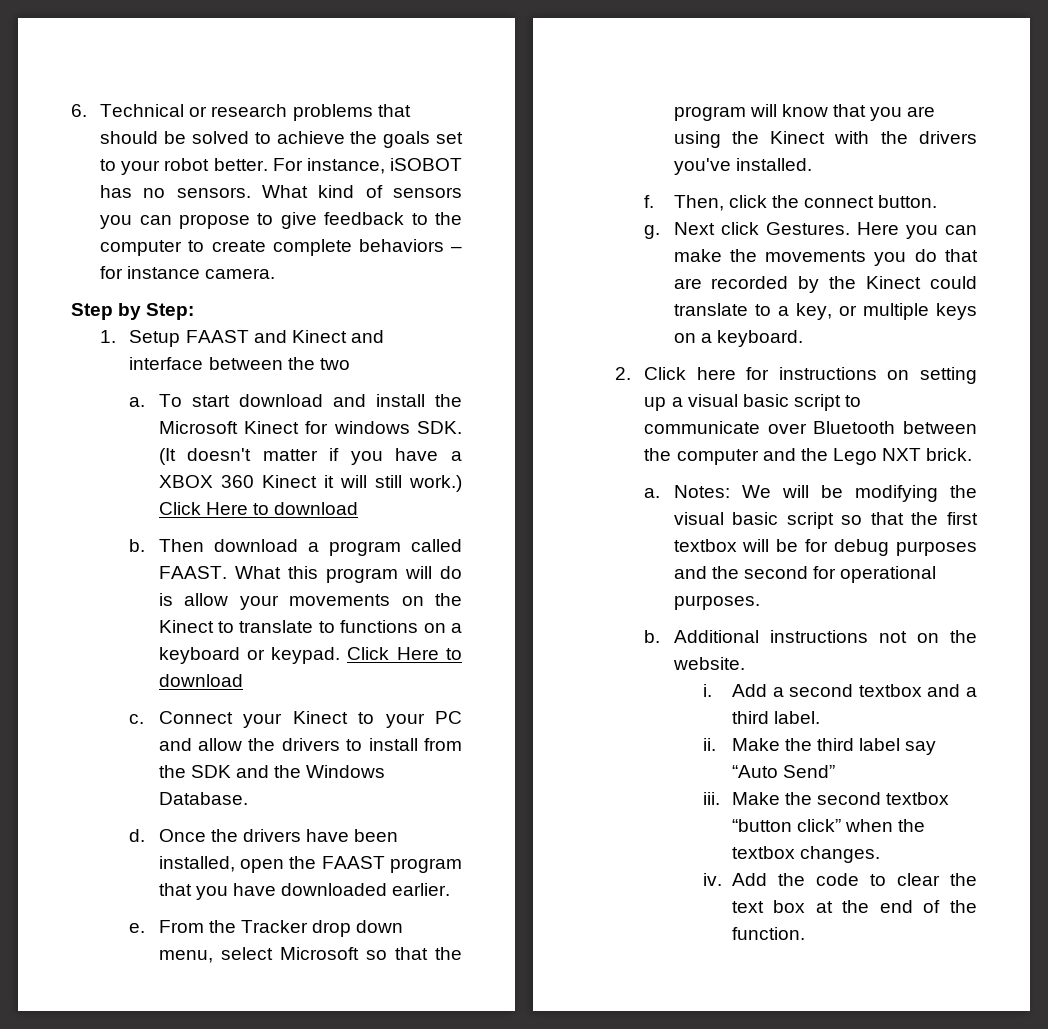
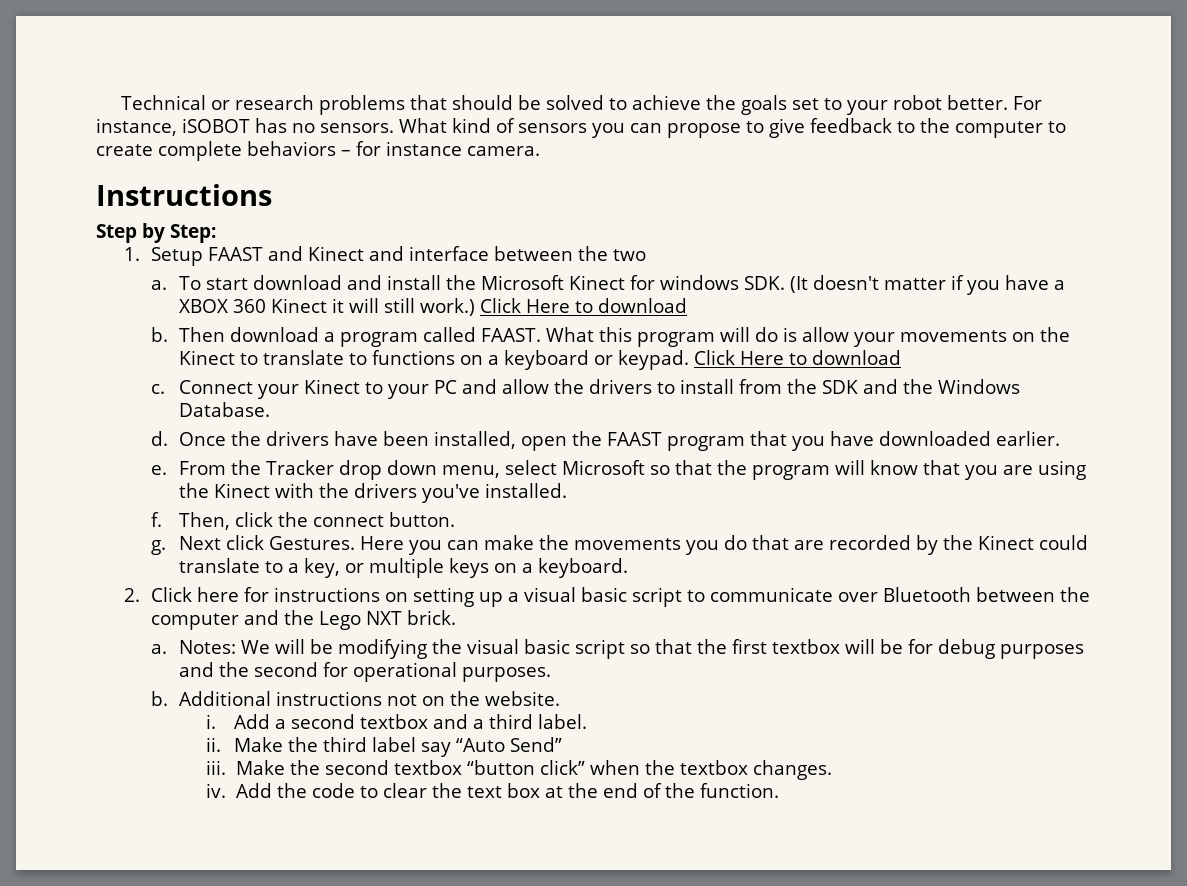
[71,104,87,117] 6. -> (121, 102) none
(276, 273) none -> [96,184,272,206] // Instructions

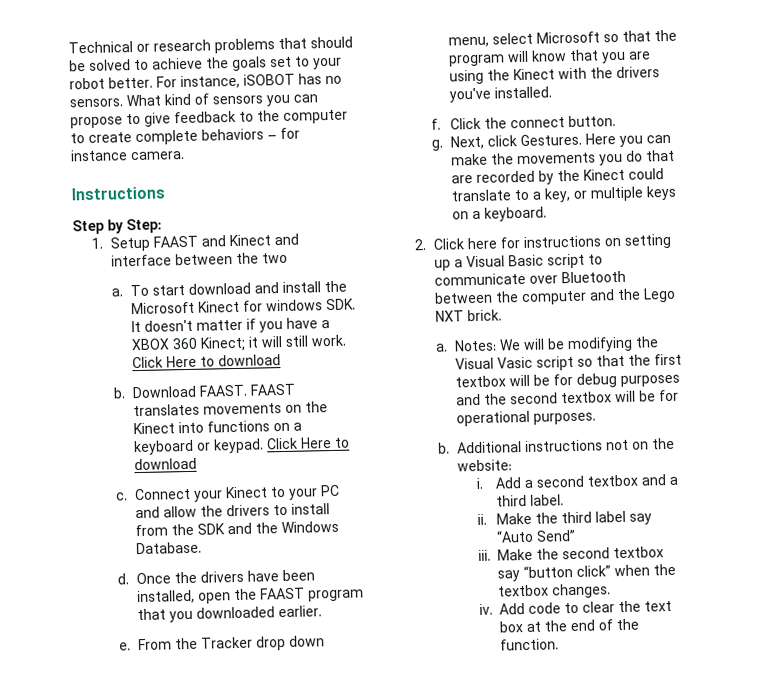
[789,276,808,293] (It -> [130,320,141,333] It
[270,298,327,313] Kinect -> [199,336,246,352] Kinect;
[419,298,475,316] work.) -> [310,334,347,347] work.
[178,327,895,347] Then download a program called FAAST. What this program will do is allow your -> [131,383,296,399] [132,403,200,417] Download FAAST. FAAST translates
[239,350,367,365] to translate to -> [177,421,204,434] into
[829,431,874,446] have -> (193, 616) none
[178,512,273,530] Then, click -> [449,117,481,130] Click
[178,536,221,550] Next -> [449,135,484,150] Next,
[524,587,628,602] visual basic -> [465,254,544,268] Visual Basic
[466,639,570,654] visual basic -> [454,356,533,370] Visual Vasic
(318, 669) none -> [560,390,656,404] textbox will be
[484,691,560,706] website. -> [456,459,512,472] website:
(462, 767) none -> [496,570,520,582] say
[276,783,307,798] the -> (525, 609) none

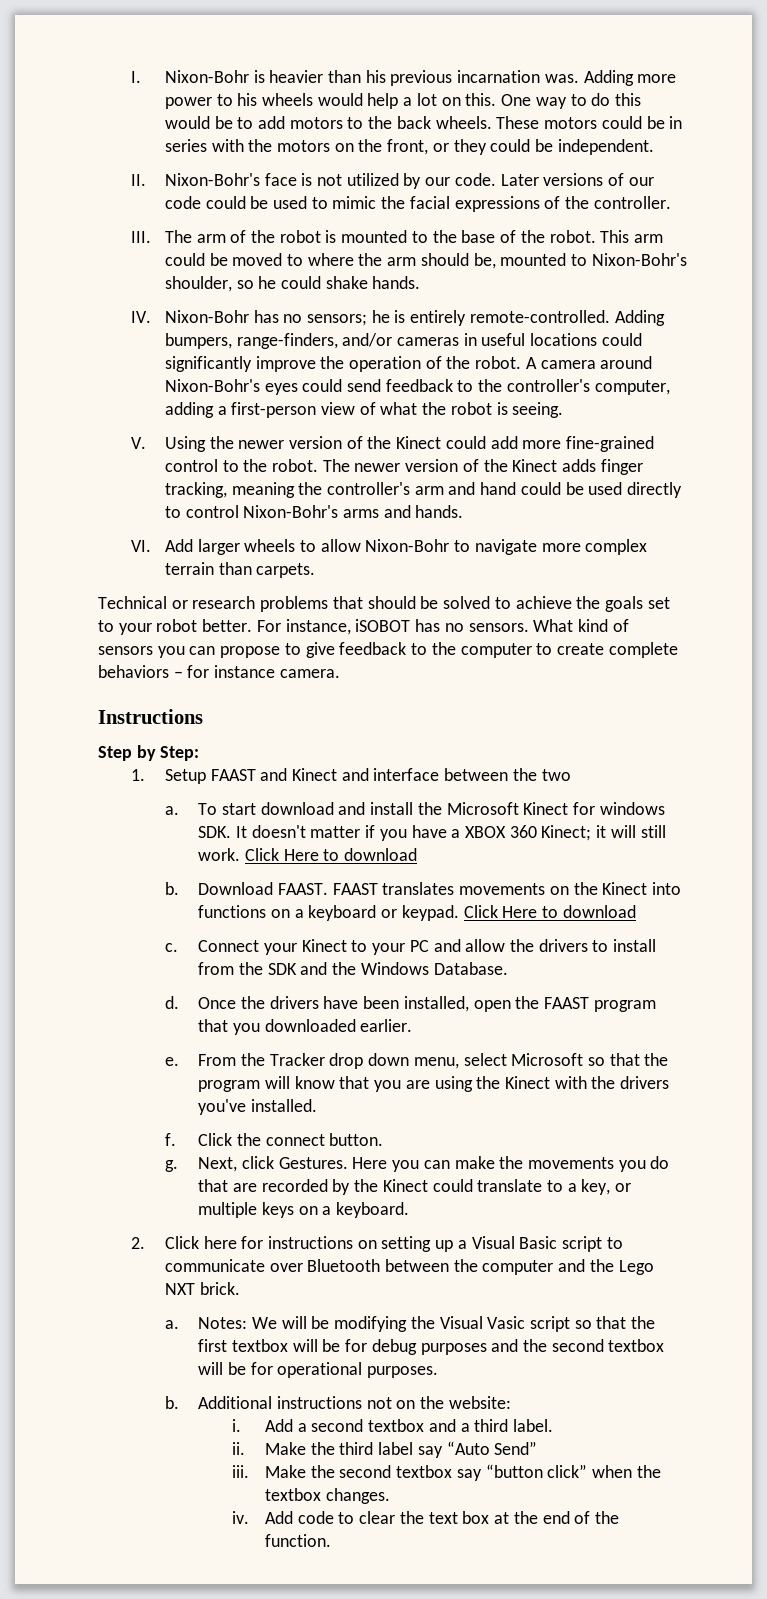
(68, 47) none -> [131,70,677,86] [164,93,641,109] [164,116,683,129] [164,139,654,155] [131,173,654,189] [164,196,671,212] [131,230,663,243] [164,253,687,269] [164,276,421,292] [131,310,665,326] [164,333,642,349] [164,356,653,372] [164,379,670,395] [164,402,564,418] [131,436,655,452] [164,459,643,475] [164,482,683,498] [164,505,464,518] [131,539,648,555] [164,562,316,578] I. Nixon-Bohr is heavier than his previous incarnation was. Adding more power to his wheels would help a lot on this. One way to do this would be to add motors to the back wheels. These motors could be in series with the motors on the front, or they could be independent. // II. Nixon-Bohr's face is not utilized by our code. Later versions of our code could be used to mimic the facial expressions of the controller. // III. The arm of the robot is mounted to the base of the robot. This arm could be moved to where the arm should be, mounted to Nixon-Bohr's shoulder, so he could shake hands. // IV. Nixon-Bohr has no sensors; he is entirely remote-controlled. Adding bumpers, range-finders, and/or cameras in useful locations could significantly improve the operation of the robot. A camera around Nixon-Bohr's eyes could send feedback to the controller's computer, adding a first-person view of what the robot is seeing. // V. Using the newer version of the Kinect could add more fine-grained control to the robot. The newer version of the Kinect adds finger tracking, meaning the controller's arm and hand could be used directly to control Nixon-Bohr's arms and hands. // VI. Add larger wheels to allow Nixon-Bohr to navigate more complex terrain than carpets. //

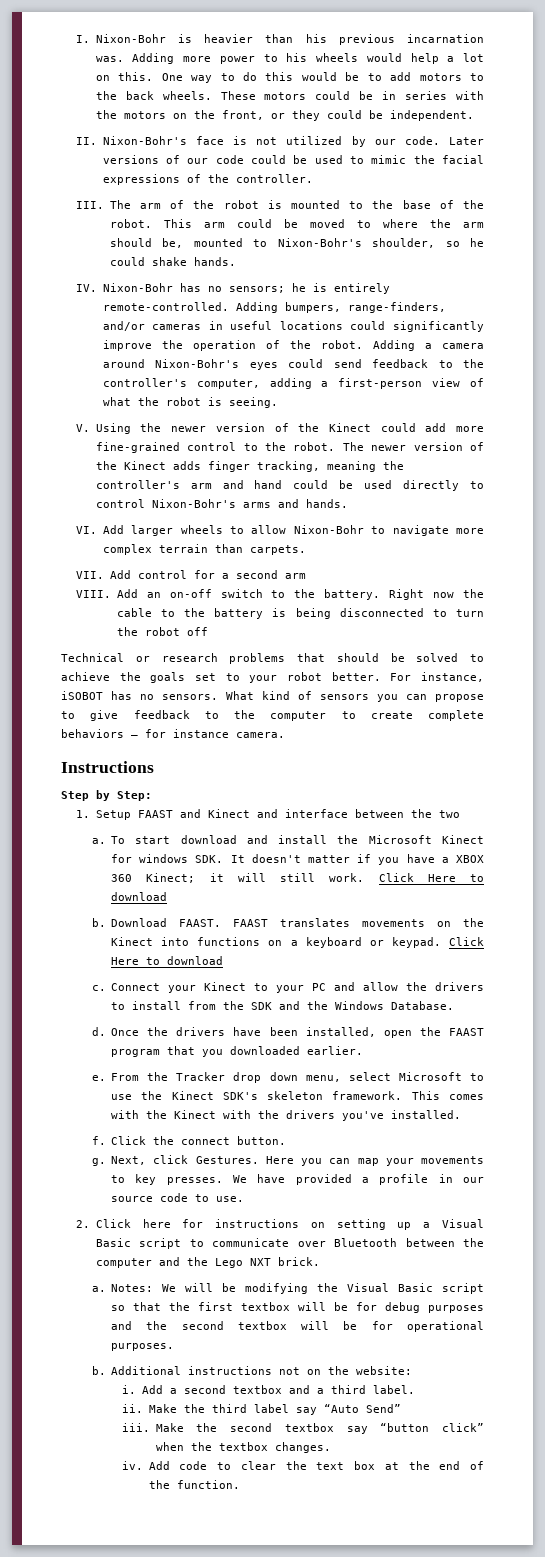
[525,357,537,369] A -> [372,340,432,351] Adding a
(316, 570) none -> [76,570,306,579] [76,589,484,600] [116,608,485,619] [116,627,208,636] // VII. Add control for a second arm // VIII. Add an on-off switch to the battery. Right now the cable to the battery is being disconnected to turn the robot off
[588,1053,669,1066] [198,1076,473,1092] so that the program will know that you are using -> [470,1073,484,1081] [111,1091,484,1100] [111,1110,140,1119] to use the Kinect SDK's skeleton framework. This comes with
[454,1156,670,1172] [198,1179,632,1195] [198,1202,410,1218] make the movements you do that are recorded by the Kinect could translate to a key, or multiple keys on a keyboard. -> [357,1156,485,1166] [111,1174,484,1185] [111,1193,245,1202] map your movements to key presses. We have provided a profile in our source code to use.
[487,1316,526,1329] Vasic -> [398,1283,434,1292] Basic

